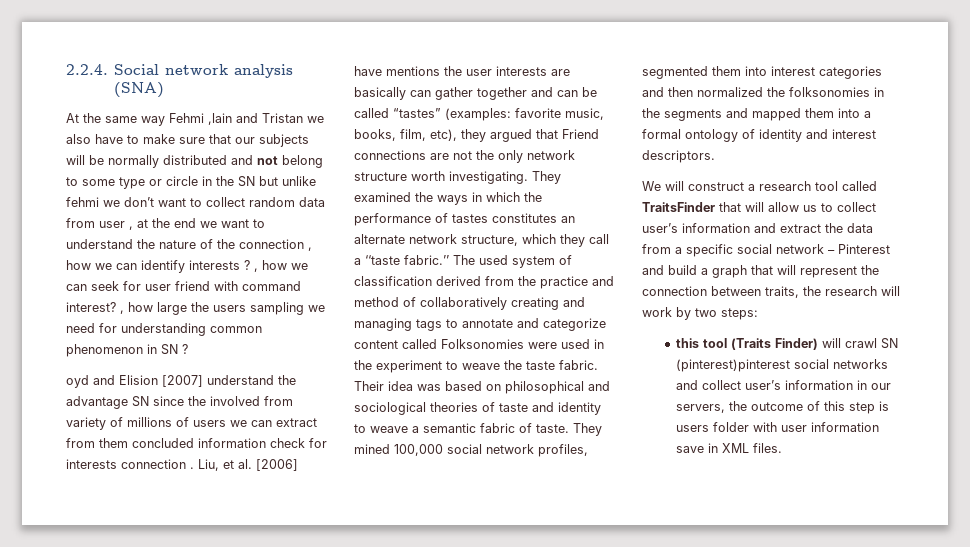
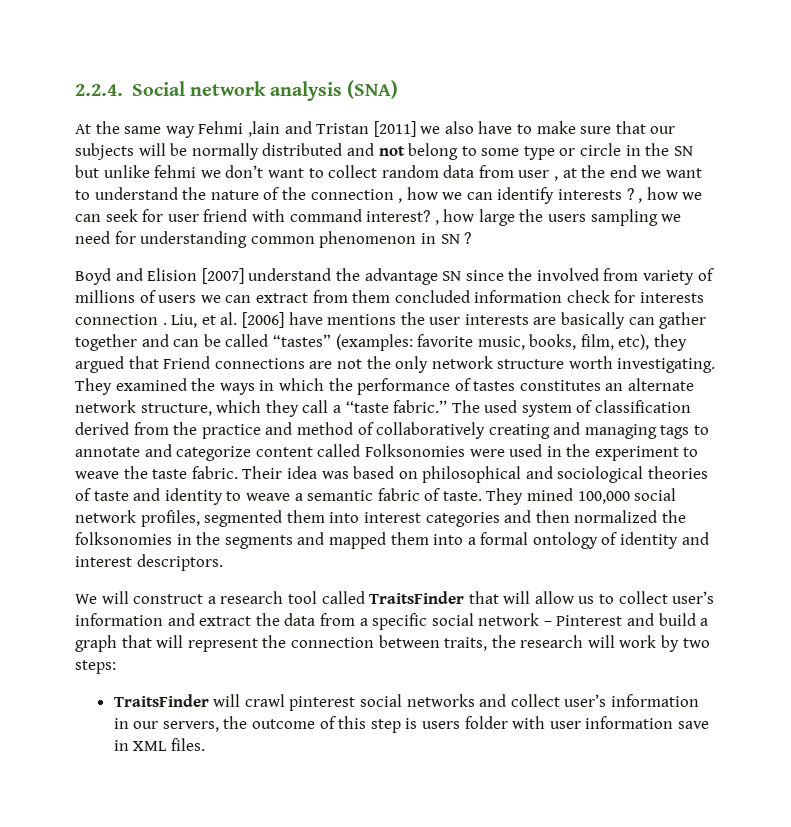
(303, 118) none -> [373,121,416,137] [2011]
[66,375,89,388] oyd -> [75,268,111,285] Boyd
[676,338,899,350] [676,359,791,372] this tool (Traits Finder) will crawl SN (pinterest)pinterest -> [113,694,356,711] TraitsFinder will crawl pinterest

